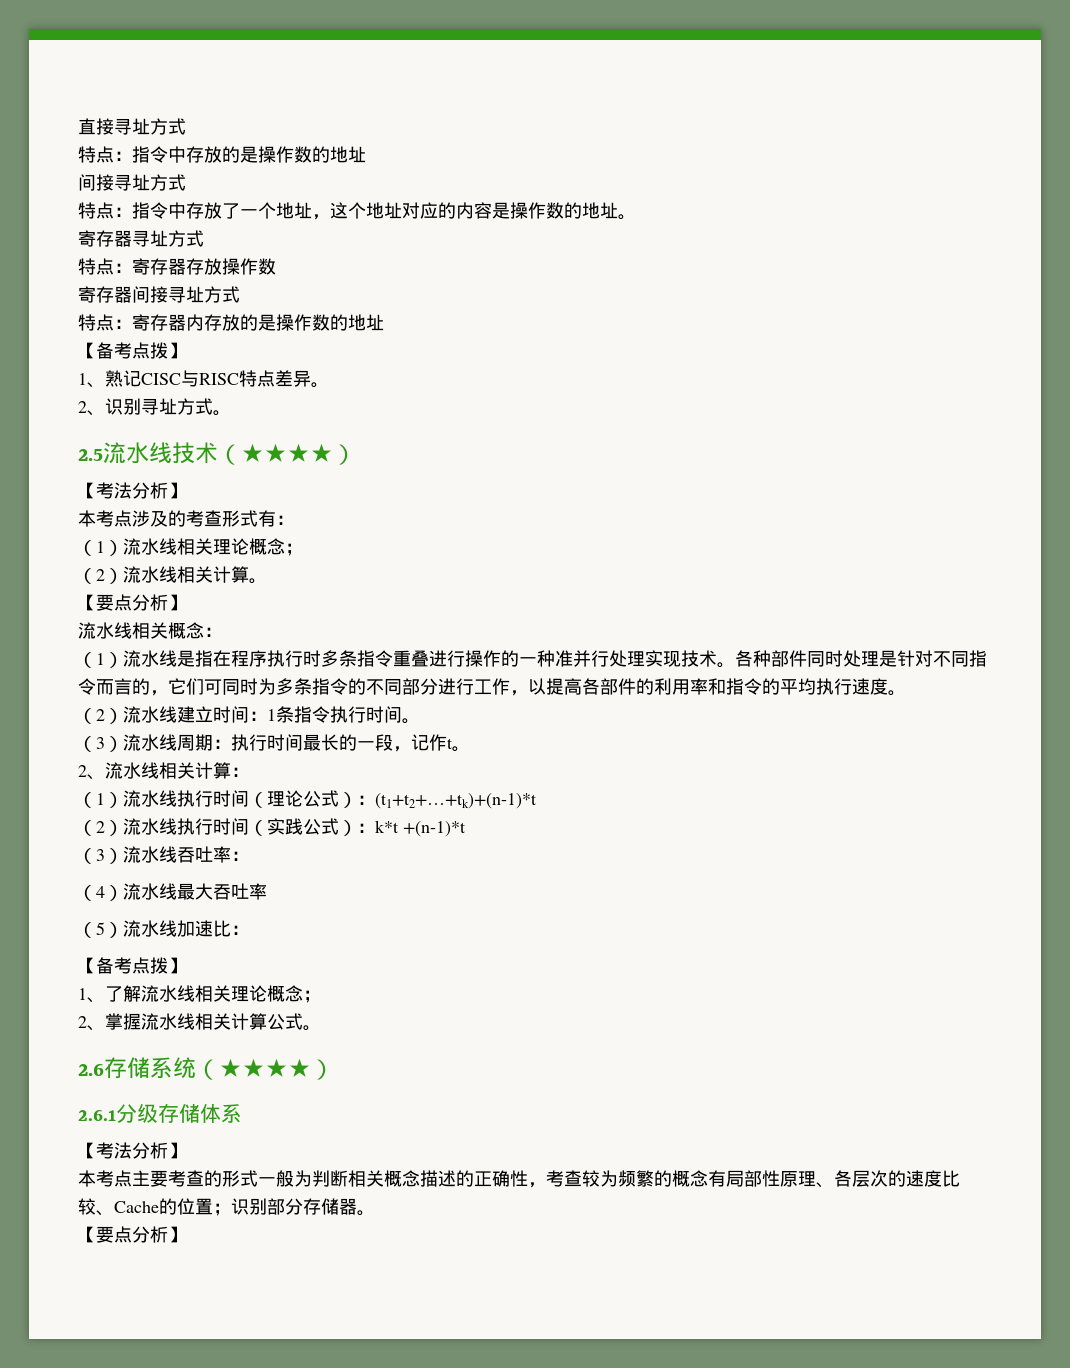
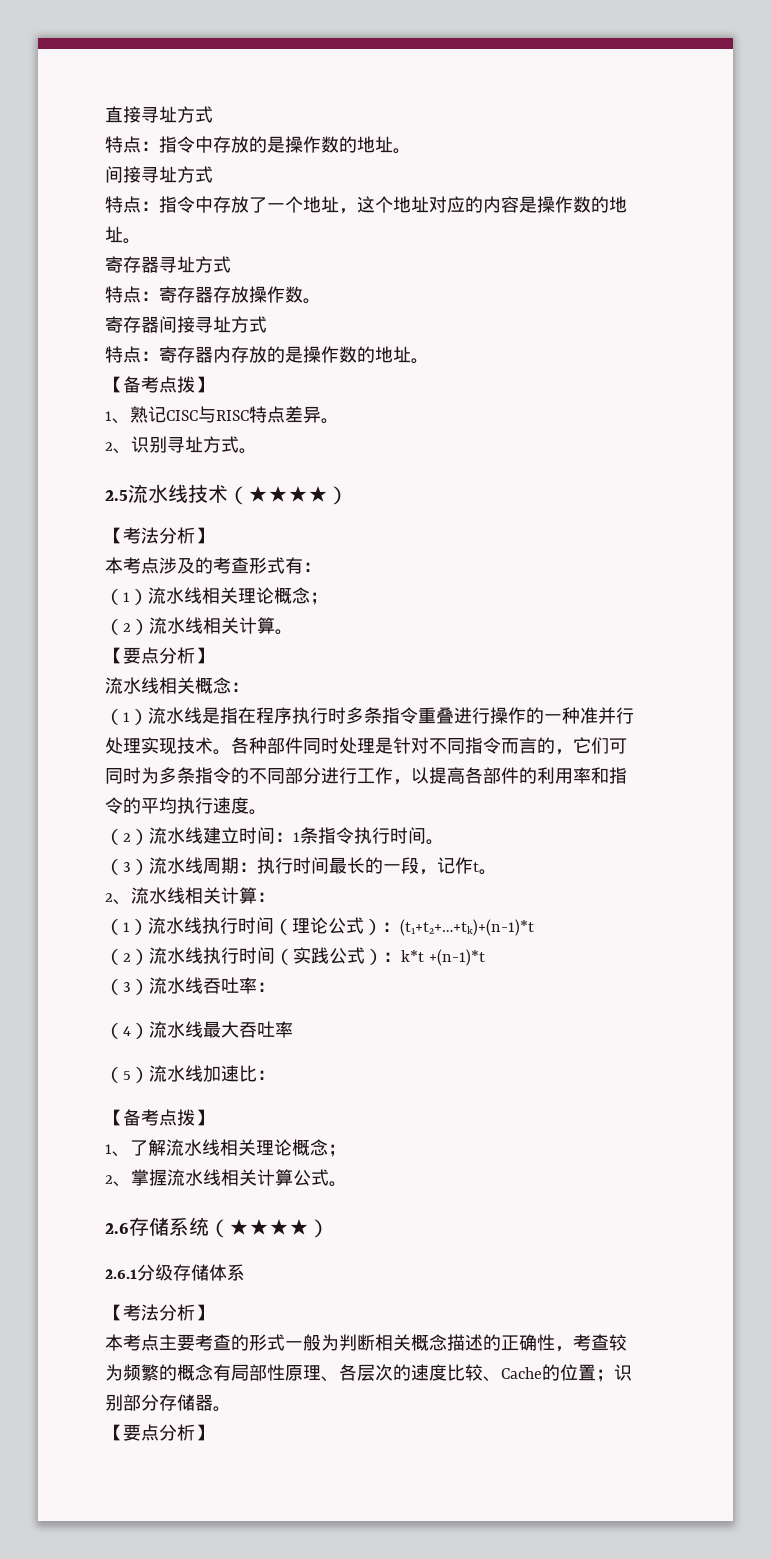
(366, 154) none -> [393,148,411,154] 。
(276, 266) none -> [303,298,321,304] 。
(384, 322) none -> [411,358,429,364] 。

